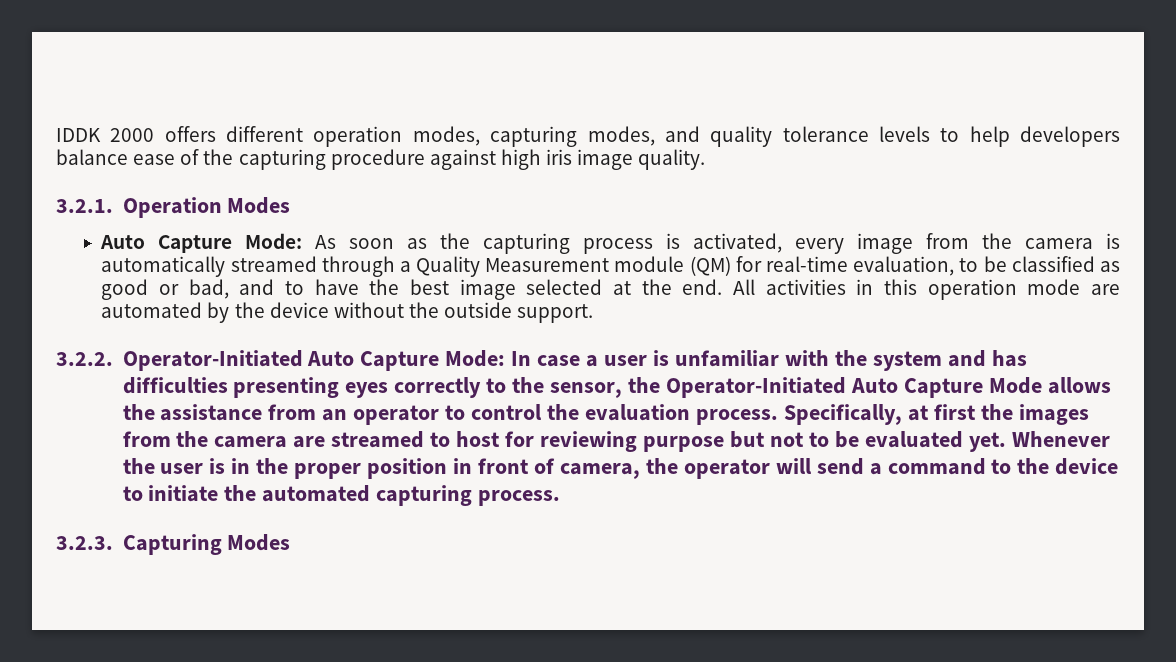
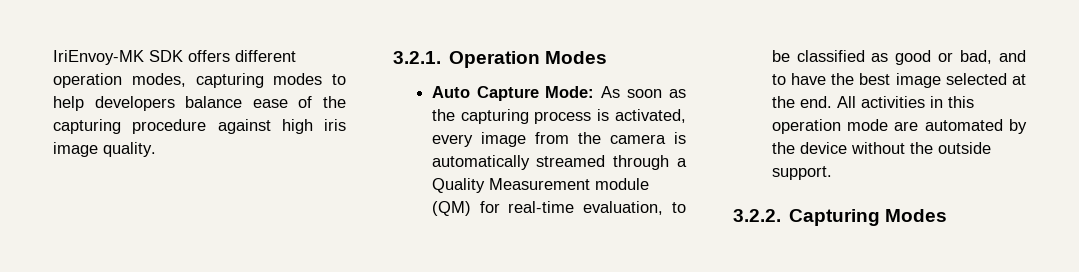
[56,128,155,142] IDDK 2000 -> [53,50,183,65] IriEnvoy-MK SDK
[587,126,930,147] modes, and quality tolerance levels -> [273,73,323,85] modes
[122,350,1027,371] [122,377,1111,398] [122,404,1089,425] [122,431,1110,452] [122,458,1119,479] [122,485,561,506] [56,536,113,550] Operator-Initiated Auto Capture Mode: In case a user is unfamiliar with the system and has difficulties presenting eyes correctly to the sensor, the Operator-Initiated Auto Capture Mode allows the assistance from an operator to control the evaluation process. Specifically, at first the images from the camera are streamed to host for reviewing purpose but not to be evaluated yet. Whenever the user is in the proper position in front of camera, the operator will send a command to the device to initiate the automated capturing process. // 3.2.3. -> (781, 215) none

